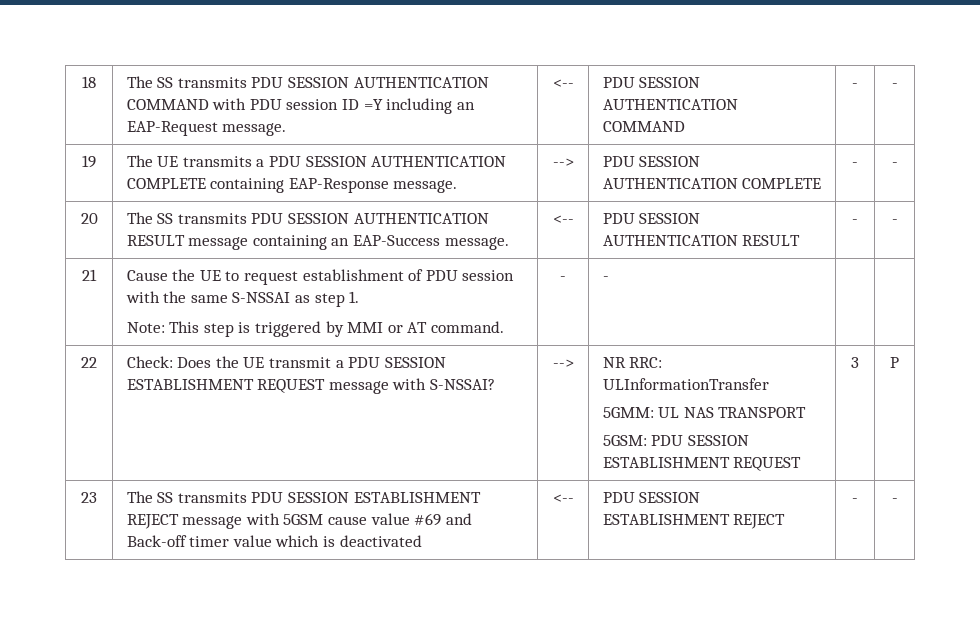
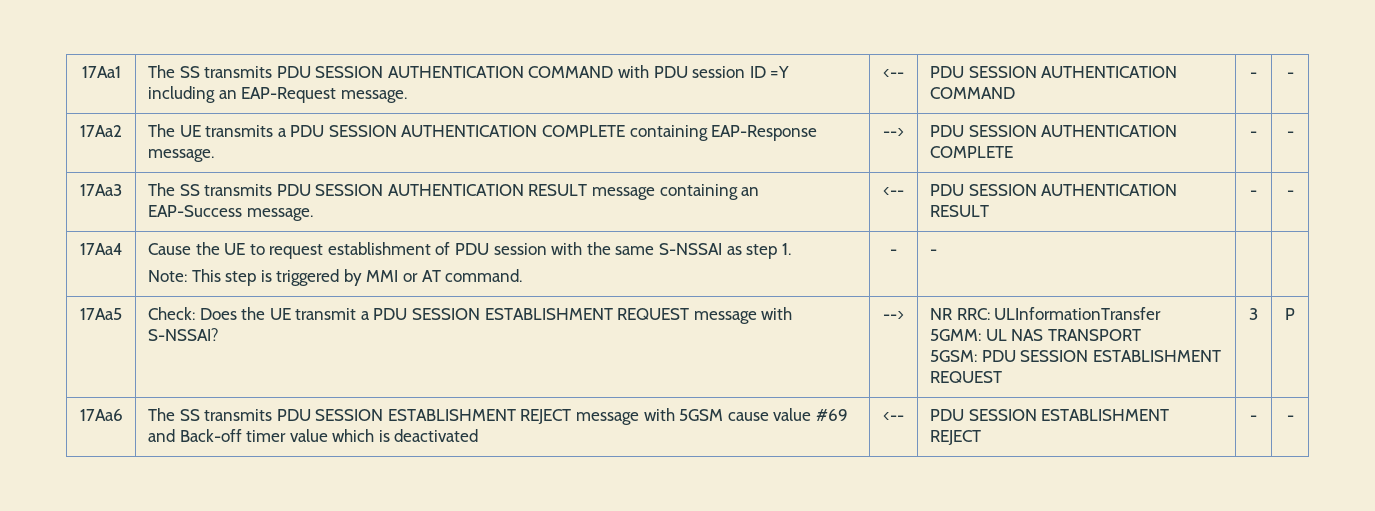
[82,76,96,88] 18 -> [81,66,121,78] 17Aa1
[82,155,96,168] 19 -> [80,125,123,137] 17Aa2
[80,213,98,224] 20 -> [80,184,123,196] 17Aa3
[82,269,97,281] 21 -> [79,243,123,255] 17Aa4
[81,357,97,368] 22 -> [80,308,123,320] 17Aa5
[81,492,97,503] 23 -> [79,409,123,421] 17Aa6

